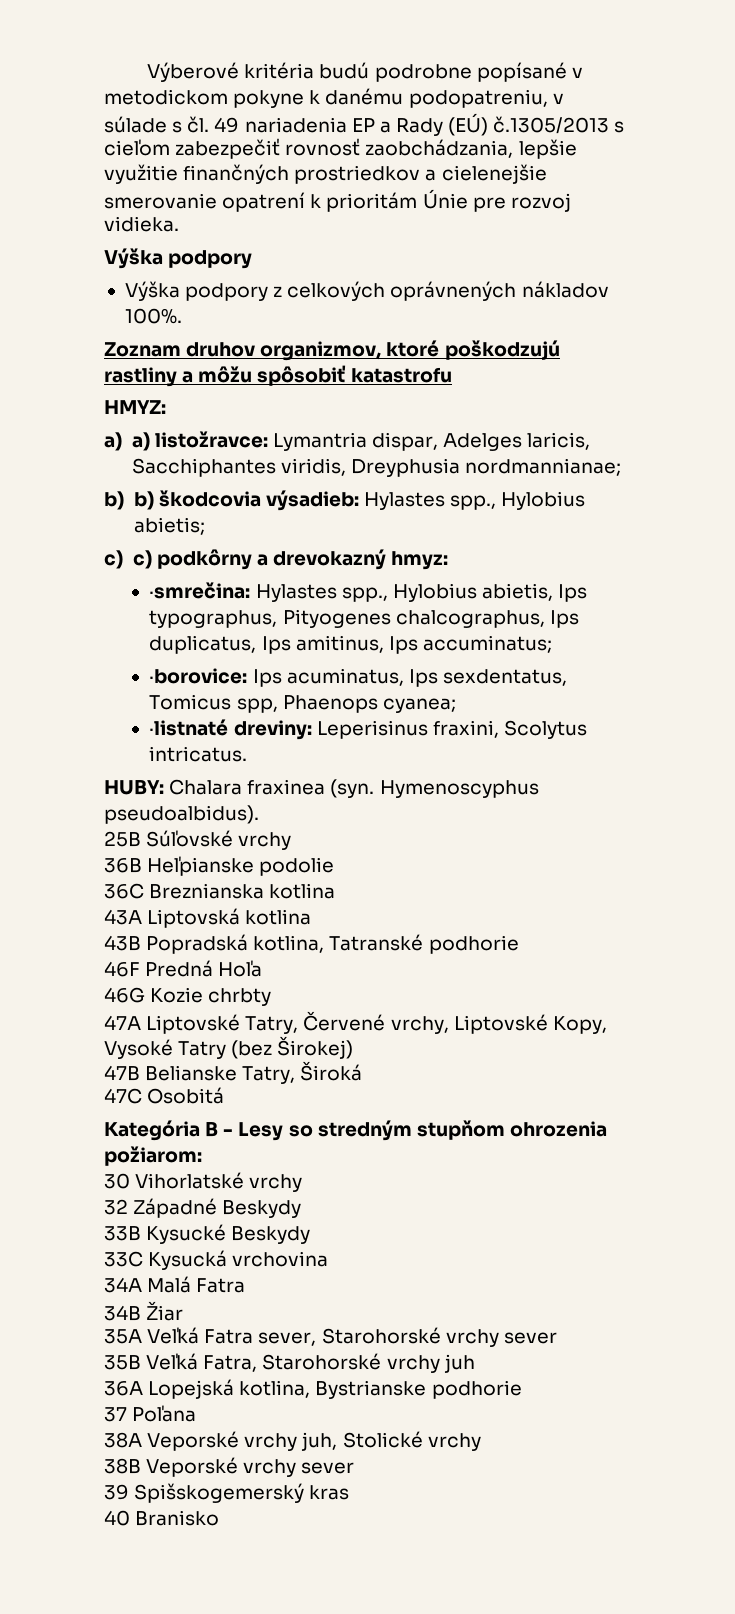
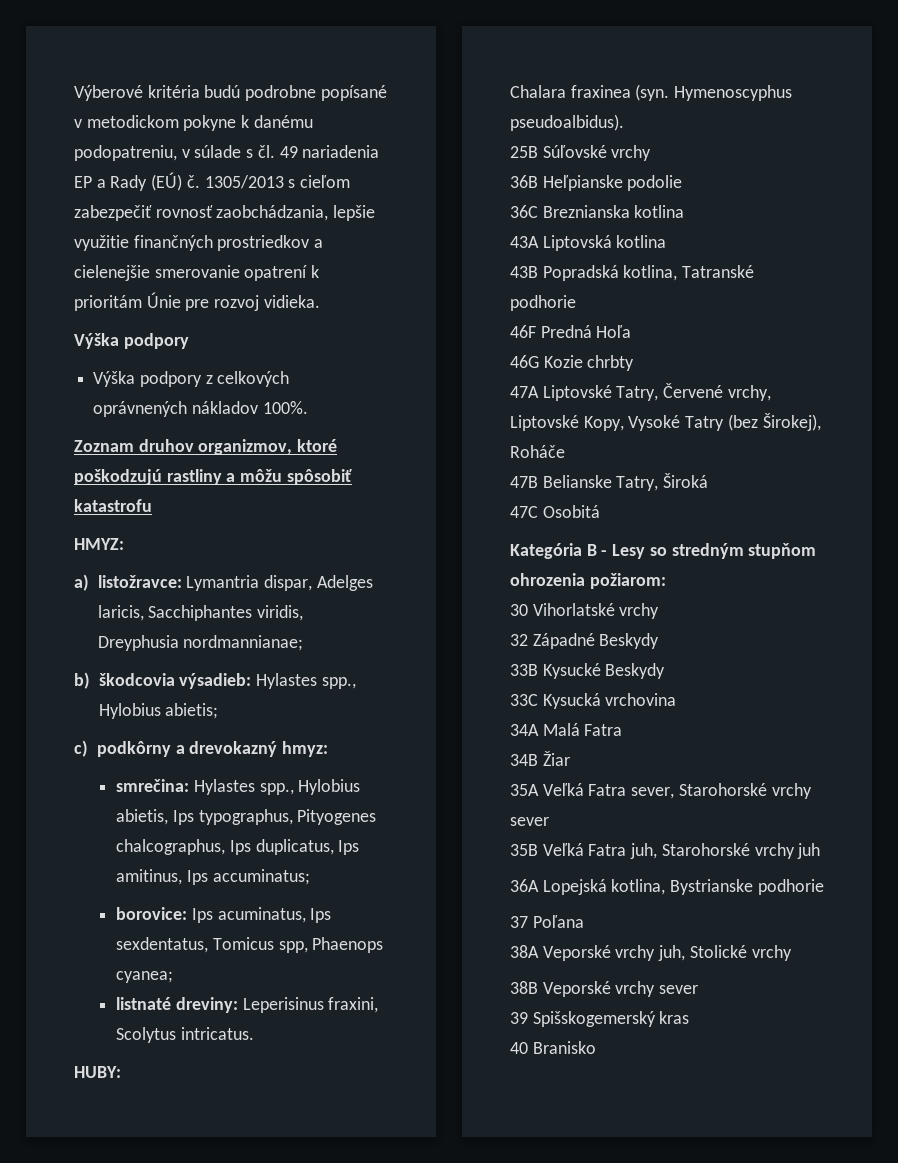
[493,116,610,134] č.1305/2013 -> [186,175,284,189] č. 1305/2013
[131,432,150,451] a) -> (89, 582) none
[133,491,154,510] b) -> (90, 680) none
[132,550,152,569] c) -> (88, 748) none
[149,582,251,599] ·smrečina: -> [116,779,190,792] smrečina:
[149,668,248,684] ·borovice: -> [116,907,188,920] borovice:
[149,719,229,736] ·listnaté -> [116,997,172,1010] listnaté
(164, 787) none -> (121, 1072) //
[277,1036,354,1059] Širokej) -> [762,413,821,431] [510,445,565,458] Širokej), Roháče
[203,1355,258,1372] Fatra, -> [588,843,658,859] Fatra juh,

